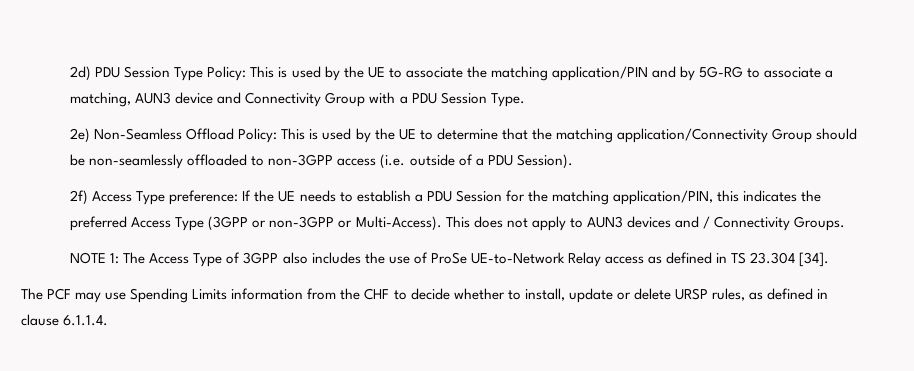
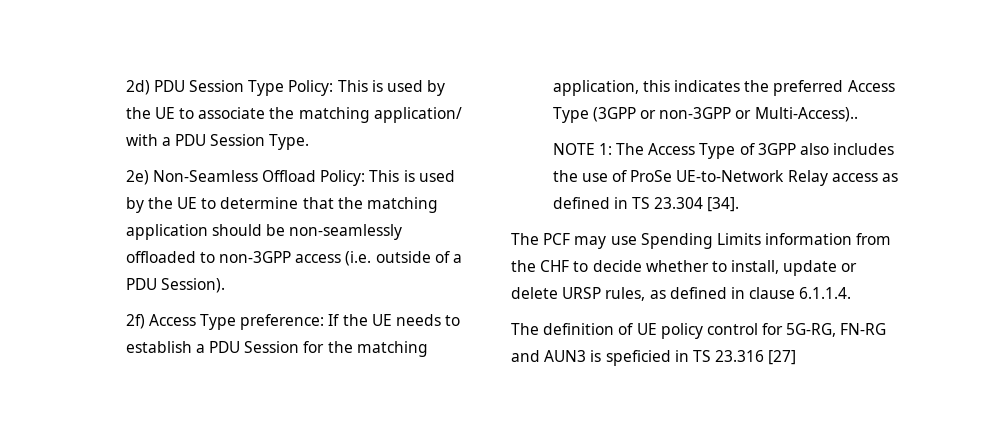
[551,66,834,81] [70,92,366,107] application/PIN and by 5G-RG to associate a matching, AUN3 device and Connectivity Group -> [373,107,462,123] application/
[616,128,812,143] application/Connectivity Group -> [125,224,208,240] application
[612,190,713,205] application/PIN, -> [552,80,639,96] application,
[355,216,846,231] Multi-Access). This does not apply to AUN3 devices and / Connectivity Groups. -> [754,107,858,122] Multi-Access)..
(109, 320) none -> [511,323,887,339] [511,350,797,366] // The definition of UE policy control for 5G-RG, FN-RG and AUN3 is speficied in TS 23.316 [27]

